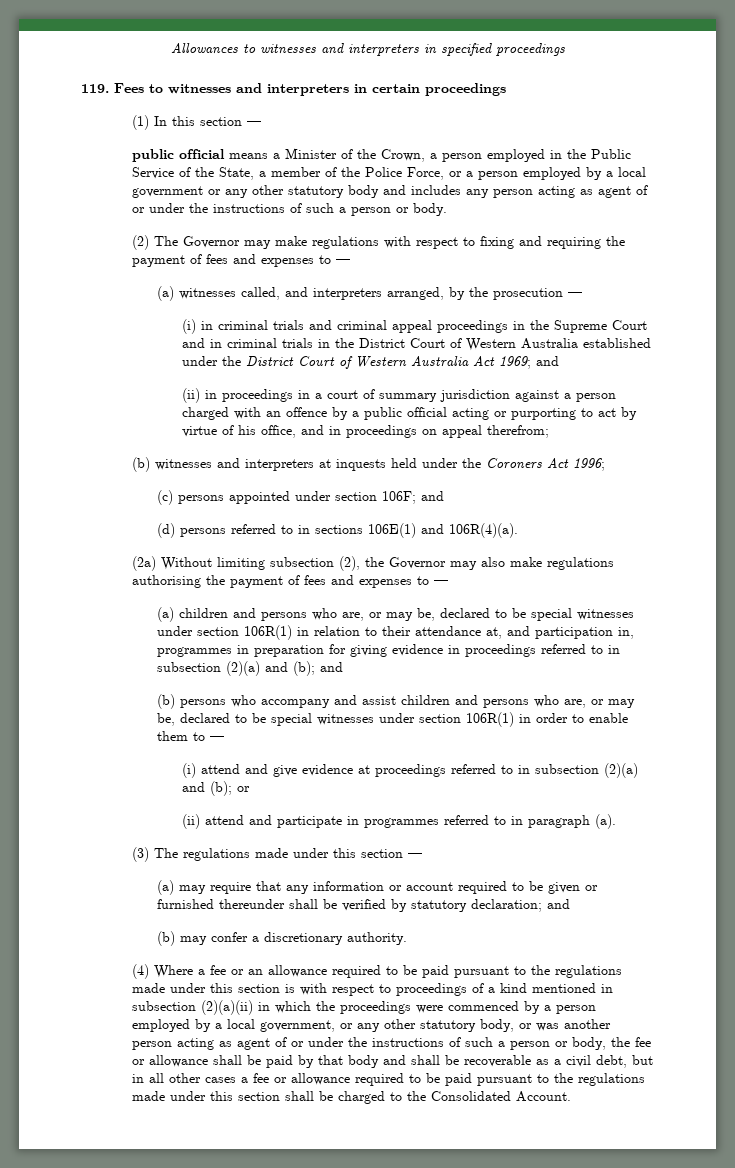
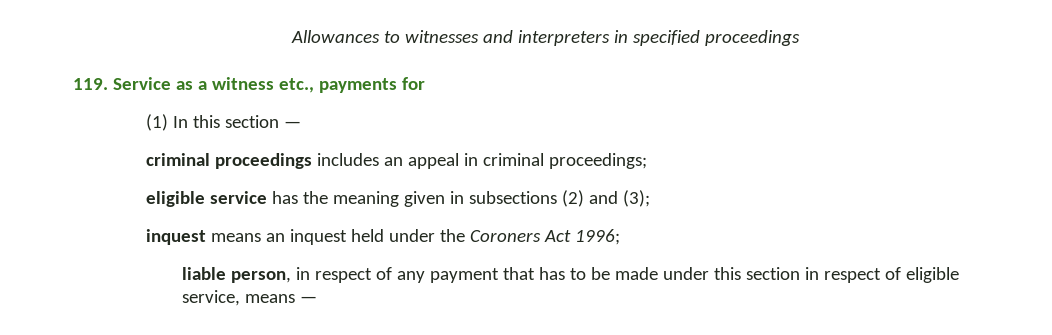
[114,83,506,96] Fees to witnesses and interpreters in certain proceedings -> [112,77,425,93] Service as a witness etc., payments for
[131,148,631,162] [131,167,646,180] [131,185,648,198] [131,203,447,216] [131,235,625,250] [131,254,350,267] [156,286,582,301] [181,319,647,334] [181,338,651,351] [181,356,559,369] [181,388,616,403] [181,407,637,420] [181,425,549,438] [131,457,386,472] public official means a Minister of the Crown, a person employed in the Public Service of the State, a member of the Police Force, or a person employed by a local government or any other statutory body and includes any person acting as agent of or under the instructions of such a person or body. // (2) The Governor may make regulations with respect to fixing and requiring the payment of fees and expenses to — // (a) witnesses called, and interpreters arranged, by the prosecution — // (i) in criminal trials and criminal appeal proceedings in the Supreme Court and in criminal trials in the District Court of Western Australia established under the District Court of Western Australia Act 1969; and // (ii) in proceedings in a court of summary jurisdiction against a person charged with an offence by a public official acting or purporting to act by virtue of his office, and in proceedings on appeal therefrom; // (b) witnesses and interpreters at inquests -> [145,153,647,169] [145,190,650,207] [145,229,347,245] criminal proceedings includes an appeal in criminal proceedings; // eligible service has the meaning given in subsections (2) and (3); // inquest means an inquest
[156,490,444,505] [156,523,518,538] [131,556,614,571] [131,575,448,588] [156,607,634,622] [156,625,634,640] [156,644,620,657] [156,661,343,676] [156,694,635,709] [156,712,628,727] [156,731,224,741] [181,763,638,778] [181,781,250,796] [181,814,616,829] [131,847,422,862] [156,880,598,895] [156,899,570,912] [156,931,407,946] [131,964,622,979] [131,983,613,996] [131,1000,596,1015] [131,1019,611,1032] [131,1037,651,1050] [131,1055,653,1068] [131,1073,645,1086] [131,1091,571,1104] (c) persons appointed under section 106F; and // (d) persons referred to in sections 106E(1) and 106R(4)(a). // (2a) Without limiting subsection (2), the Governor may also make regulations authorising the payment of fees and expenses to — // (a) children and persons who are, or may be, declared to be special witnesses under section 106R(1) in relation to their attendance at, and participation in, programmes in preparation for giving evidence in proceedings referred to in subsection (2)(a) and (b); and // (b) persons who accompany and assist children and persons who are, or may be, declared to be special witnesses under section 106R(1) in order to enable them to — // (i) attend and give evidence at proceedings referred to in subsection (2)(a) and (b); or // (ii) attend and participate in programmes referred to in paragraph (a). // (3) The regulations made under this section — // (a) may require that any information or account required to be given or furnished thereunder shall be verified by statutory declaration; and // (b) may confer a discretionary authority. // (4) Where a fee or an allowance required to be paid pursuant to the regulations made under this section is with respect to proceedings of a kind mentioned in subsection (2)(a)(ii) in which the proceedings were commenced by a person employed by a local government, or any other statutory body, or was another person acting as agent of or under the instructions of such a person or body, the fee or allowance shall be paid by that body and shall be recoverable as a civil debt, but in all other cases a fee or allowance required to be paid pursuant to the regulations made under this section shall be charged to the Consolidated Account. -> [182,267,960,283] [182,290,318,306] liable person, in respect of any payment that has to be made under this section in respect of eligible service, means —

